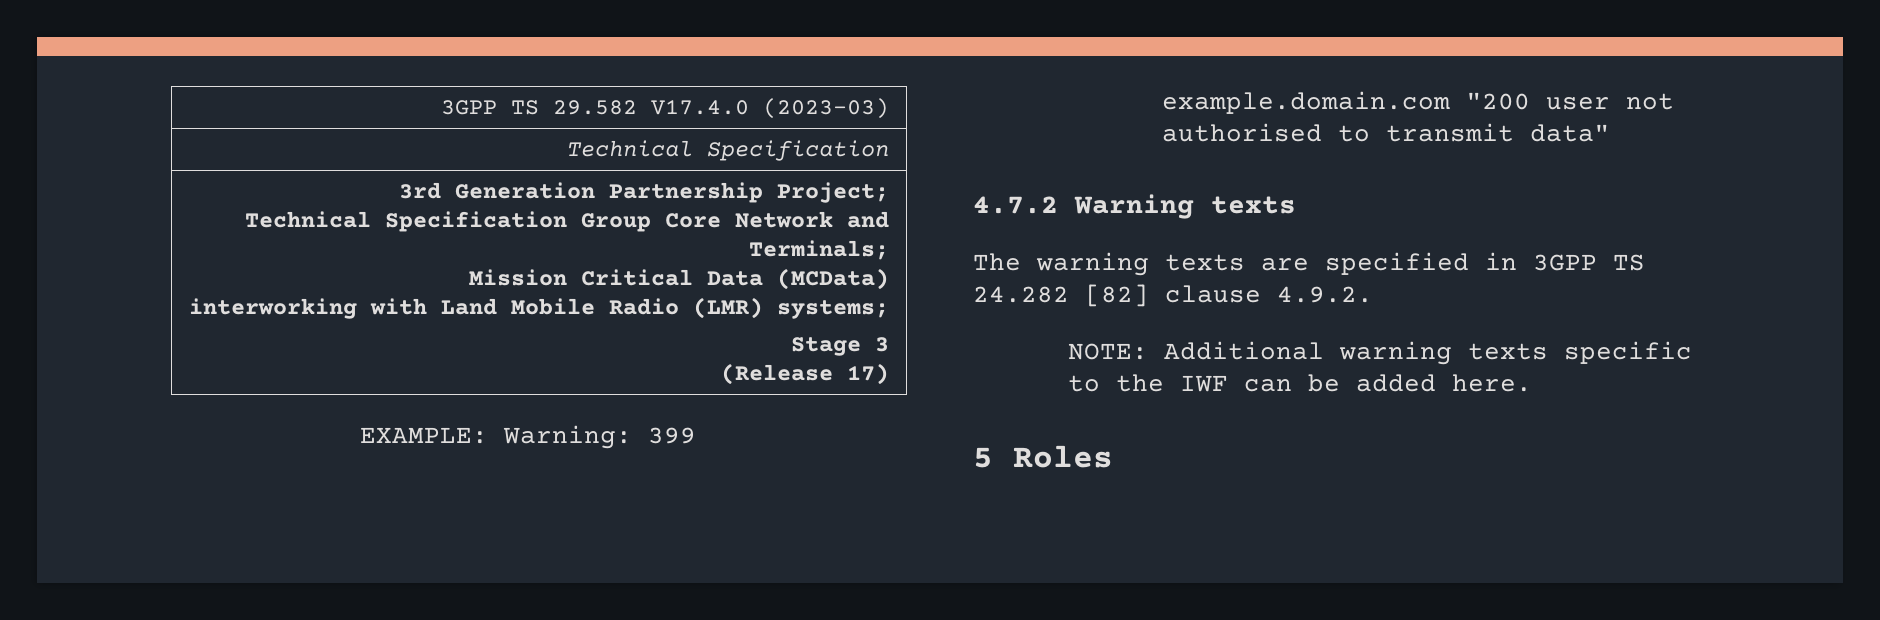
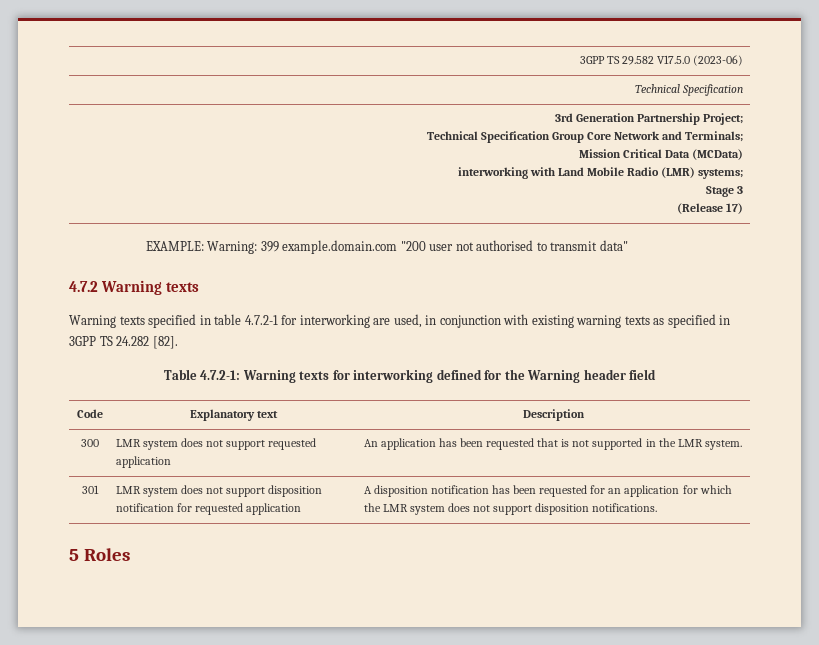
[651,98,890,119] V17.4.0 (2023-03) -> [657,55,744,66] V17.5.0 (2023-06)
[973,252,1309,276] The warning texts are -> [69,314,665,328] Warning texts specified in table 4.7.2-1 for interworking are used, in conjunction with existing warning texts as
[1085,284,1373,307] [1067,341,1692,365] [1067,374,1532,392] [82] clause 4.9.2. // NOTE: Additional warning texts specific to the IWF can be added here. -> [152,336,178,349] [163,369,657,383] [76,409,103,418] [189,409,279,421] [523,409,585,421] [80,439,99,447] [115,438,317,450] [115,456,171,468] [363,438,742,450] [81,485,99,494] [115,485,323,497] [115,503,301,515] [363,485,732,497] [363,503,658,515] [82]. // Table 4.7.2-1: Warning texts for interworking defined for the Warning header field // Code | Explanatory text | Description // 300 | LMR system does not support requested application | An application has been requested that is not supported in the LMR system. // 301 | LMR system does not support disposition notification for requested application | A disposition notification has been requested for an application for which the LMR system does not support disposition notifications.

